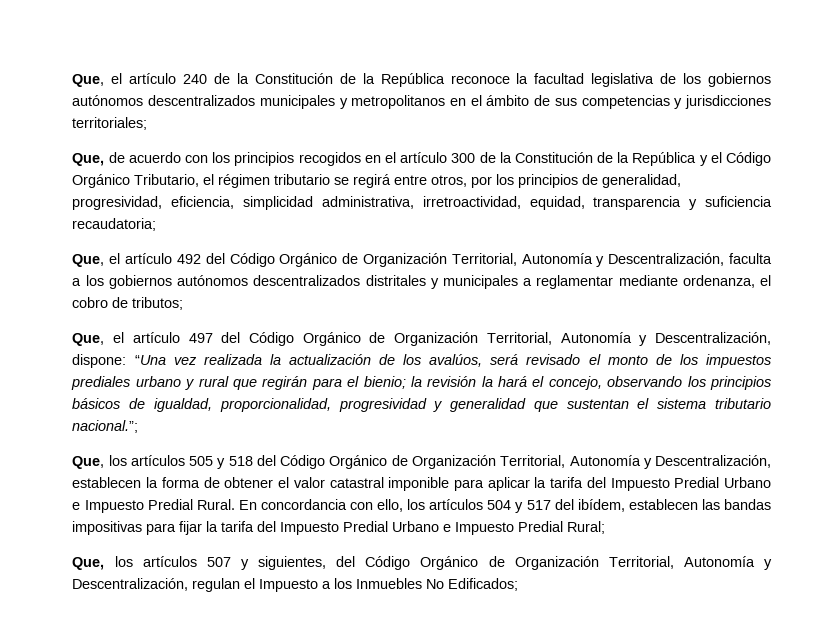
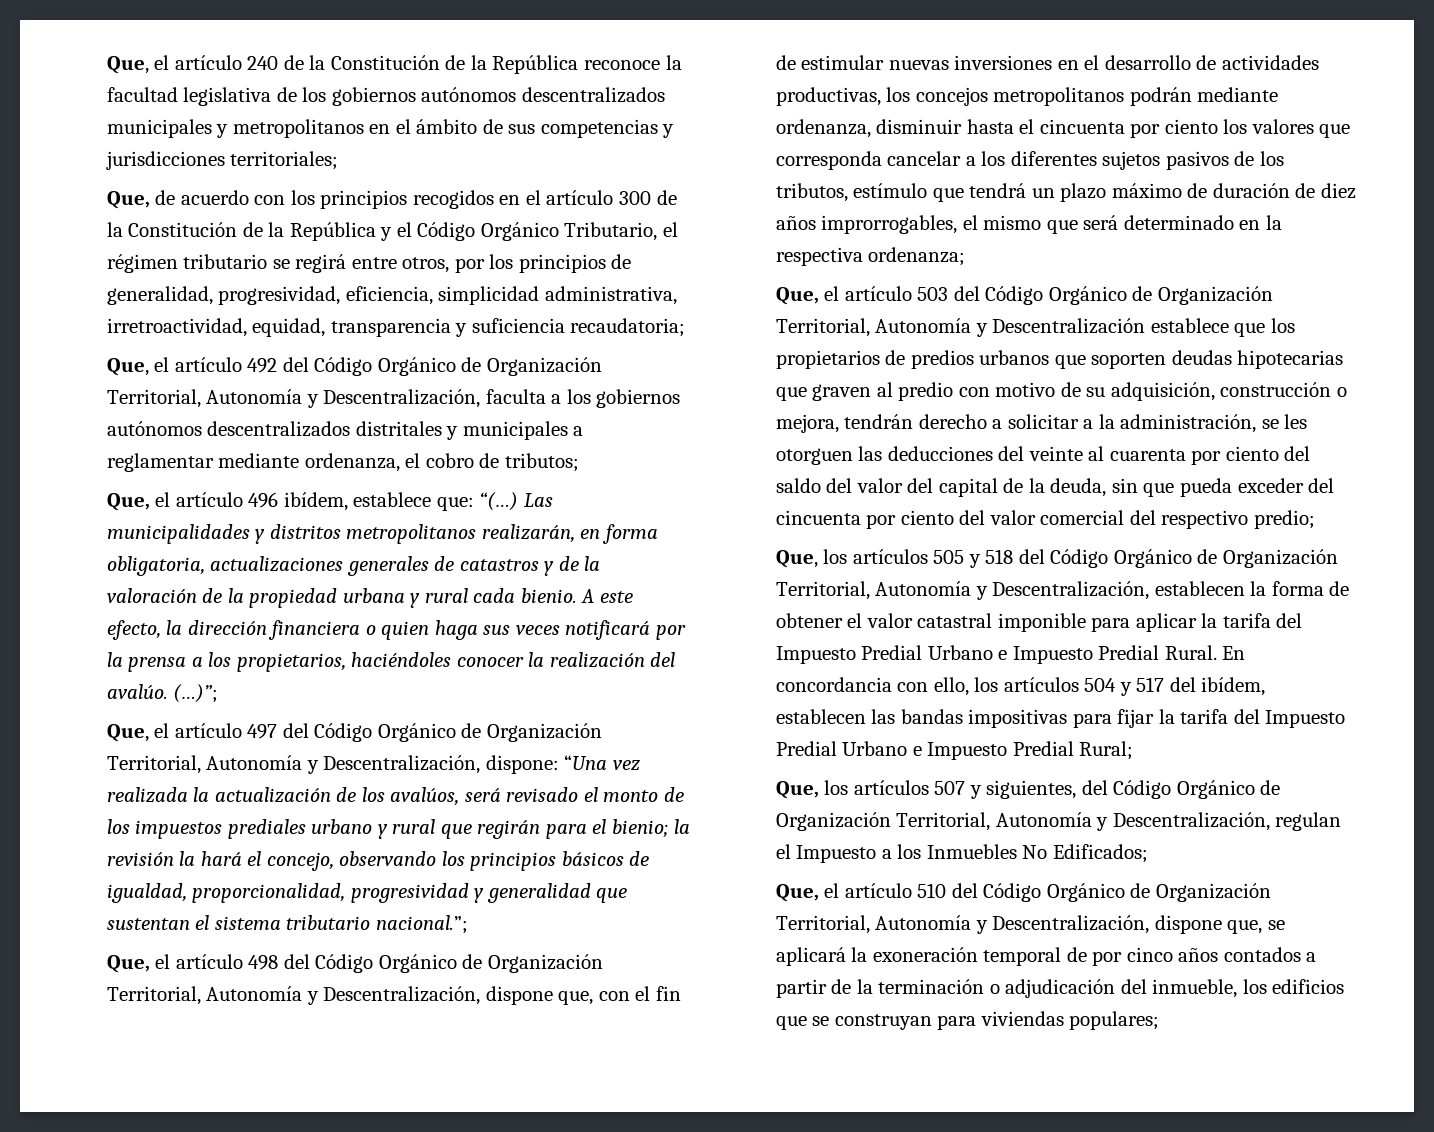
(184, 303) none -> [106,492,553,511] [106,524,658,544] [106,556,601,576] [106,588,634,608] [106,620,687,640] [106,652,676,672] [106,684,219,703] // Que, el artículo 496 ibídem, establece que: “(…) Las municipalidades y distritos metropolitanos realizarán, en forma obligatoria, actualizaciones generales de catastros y de la valoración de la propiedad urbana y rural cada bienio. A este efecto, la dirección financiera o quien haga sus veces notificará por la prensa a los propietarios, haciéndoles conocer la realización del avalúo. (…)”;
(139, 426) none -> [106,954,603,973] [106,986,681,1005] [775,55,1319,70] [775,87,1279,106] [775,119,1351,138] [775,151,1284,170] [775,183,1357,202] [775,215,1282,234] [775,247,966,266] [775,286,1273,305] [775,318,1295,337] [775,350,1344,369] [775,382,1348,401] [775,414,1308,433] [775,446,1311,465] [775,478,1335,497] [775,510,1315,529] // Que, el artículo 498 del Código Orgánico de Organización Territorial, Autonomía y Descentralización, dispone que, con el fin de estimular nuevas inversiones en el desarrollo de actividades productivas, los concejos metropolitanos podrán mediante ordenanza, disminuir hasta el cincuenta por ciento los valores que corresponda cancelar a los diferentes sujetos pasivos de los tributos, estímulo que tendrá un plazo máximo de duración de diez años improrrogables, el mismo que será determinado en la respectiva ordenanza; // Que, el artículo 503 del Código Orgánico de Organización Territorial, Autonomía y Descentralización establece que los propietarios de predios urbanos que soporten deudas hipotecarias que graven al predio con motivo de su adquisición, construcción o mejora, tendrán derecho a solicitar a la administración, se les otorguen las deducciones del veinte al cuarenta por ciento del saldo del valor del capital de la deuda, sin que pueda exceder del cincuenta por ciento del valor comercial del respectivo predio;
(519, 584) none -> [775,883,1271,902] [775,915,1285,934] [775,947,1317,966] [775,979,1345,998] [775,1011,1160,1030] // Que, el artículo 510 del Código Orgánico de Organización Territorial, Autonomía y Descentralización, dispone que, se aplicará la exoneración temporal de por cinco años contados a partir de la terminación o adjudicación del inmueble, los edificios que se construyan para viviendas populares;

